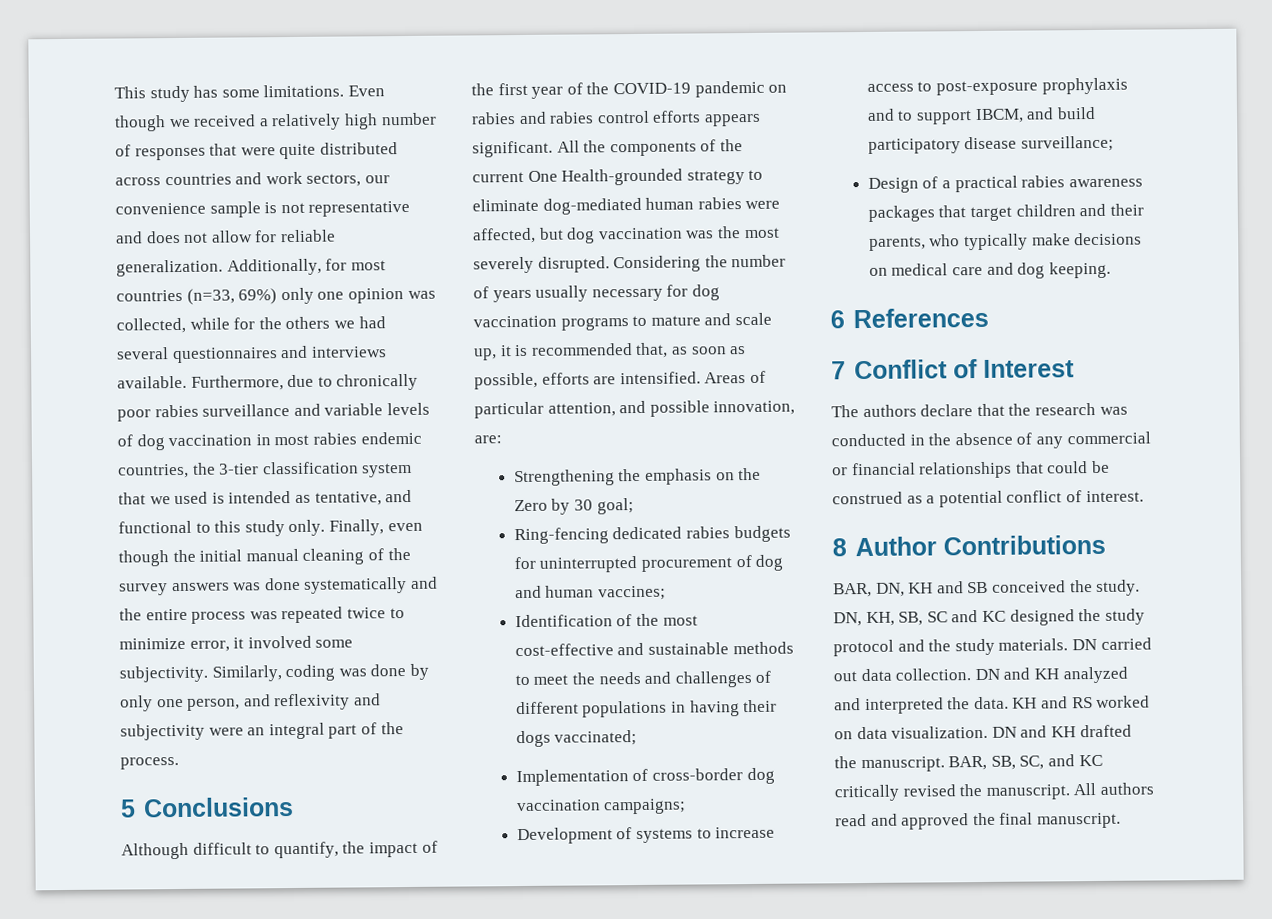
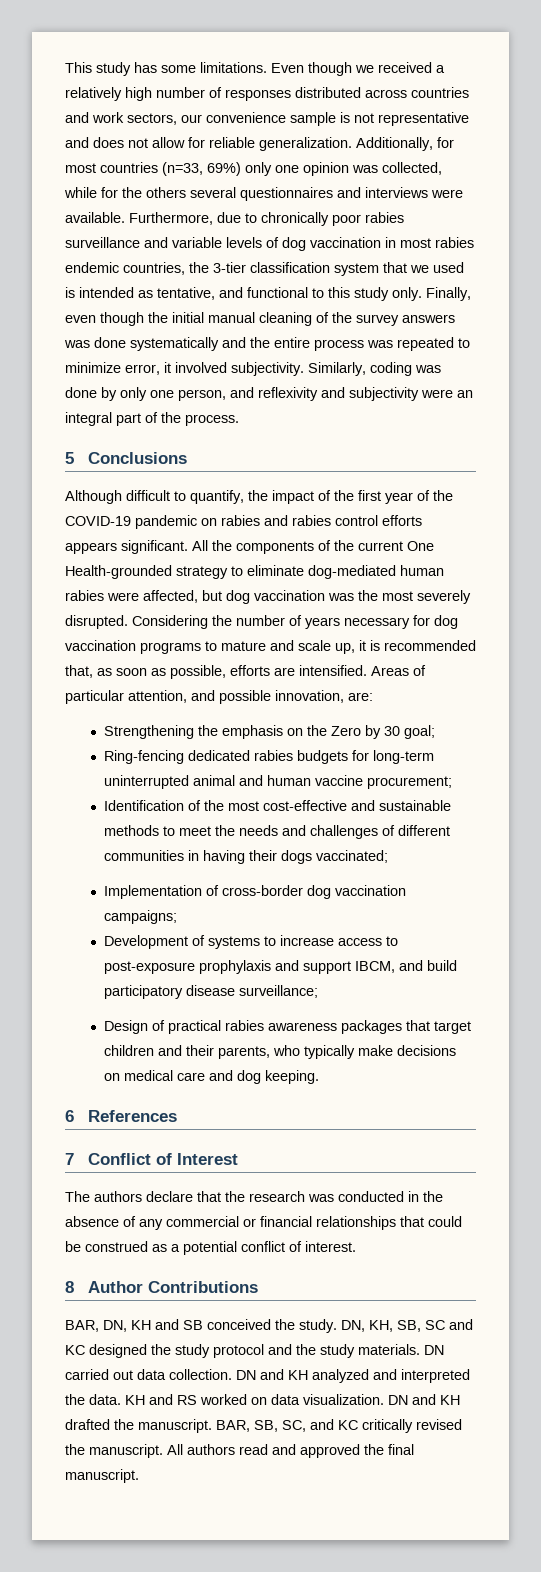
[209,143,317,160] that were quite -> (291, 95) none
[333,316,386,329] we had -> (186, 192) none
(387, 352) none -> [431,189,463,198] were
[346,607,386,619] twice -> (454, 344) none
[315,639,354,648] some -> (227, 367) none
[535,285,589,302] usually -> (340, 623) none
[539,554,784,573] [514,585,667,601] uninterrupted procurement of dog and human vaccines; -> [373,750,435,764] [104,775,453,789] long-term uninterrupted animal and human vaccine procurement;
[582,700,668,718] populations -> [104,850,185,861] communities
[897,110,914,121] to -> (300, 965) none
[942,180,952,189] a -> (166, 1025) none

